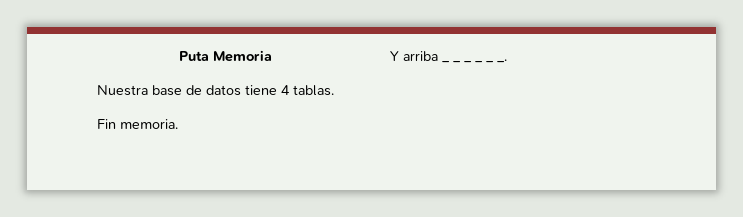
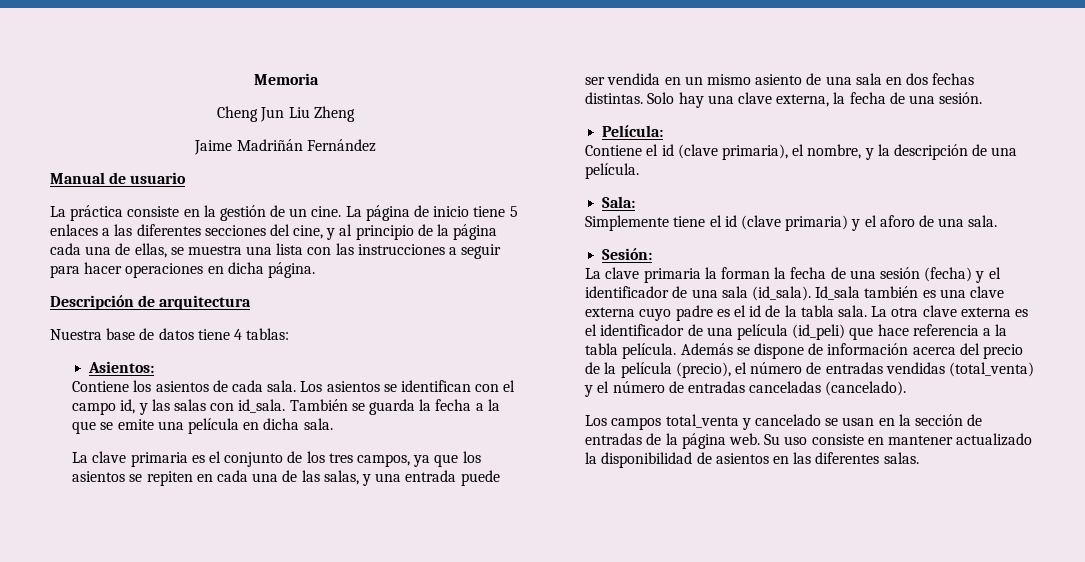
[178,51,209,61] Puta -> (253, 79) none
(272, 56) none -> [217,106,355,122] [194,139,376,155] [50,172,187,184] [50,205,518,221] [50,224,498,240] [50,243,502,259] [50,262,315,278] [50,295,252,310] // Cheng Jun Liu Zheng // Jaime Madriñán Fernández // Manual de usuario // La práctica consiste en la gestión de un cine. La página de inicio tiene 5 enlaces a las diferentes secciones del cine, y al principio de la página cada una de ellas, se muestra una lista con las instrucciones a seguir para hacer operaciones en dicha página. // Descripción de arquitectura
[293,85,334,96] [97,119,178,129] [390,51,438,61] [442,59,507,63] tablas. // Fin memoria. // Y arriba _ _ _ _ _ _. -> [246,328,290,340] [88,361,155,373] [72,380,516,392] [72,399,500,415] [72,418,333,434] [72,451,481,467] [72,470,500,486] [585,73,975,85] [585,92,983,108] [602,125,664,137] [585,144,1018,160] [585,163,640,179] [602,196,636,208] [585,215,998,231] [602,248,653,260] [585,267,1001,283] [585,286,1004,301] [585,305,1028,321] [585,324,1008,340] [585,343,1023,359] [585,362,1034,378] [584,381,907,397] [585,414,983,430] [585,433,1033,449] [585,452,919,468] tablas: // Asientos: // Contiene los asientos de cada sala. Los asientos se identifican con el campo id, y las salas con id_sala. También se guarda la fecha a la que se emite una película en dicha sala. // La clave primaria es el conjunto de los tres campos, ya que los asientos se repiten en cada una de las salas, y una entrada puede ser vendida en un mismo asiento de una sala en dos fechas distintas. Solo hay una clave externa, la fecha de una sesión. // Película: // Contiene el id (clave primaria), el nombre, y la descripción de una película. // Sala: // Simplemente tiene el id (clave primaria) y el aforo de una sala. // Sesión: // La clave primaria la forman la fecha de una sesión (fecha) y el identificador de una sala (id_sala). Id_sala también es una clave externa cuyo padre es el id de la tabla sala. La otra clave externa es el identificador de una película (id_peli) que hace referencia a la tabla película. Además se dispone de información acerca del precio de la película (precio), el número de entradas vendidas (total_venta) y el número de entradas canceladas (cancelado). // Los campos total_venta y cancelado se usan en la sección de entradas de la página web. Su uso consiste en mantener actualizado la disponibilidad de asientos en las diferentes salas.

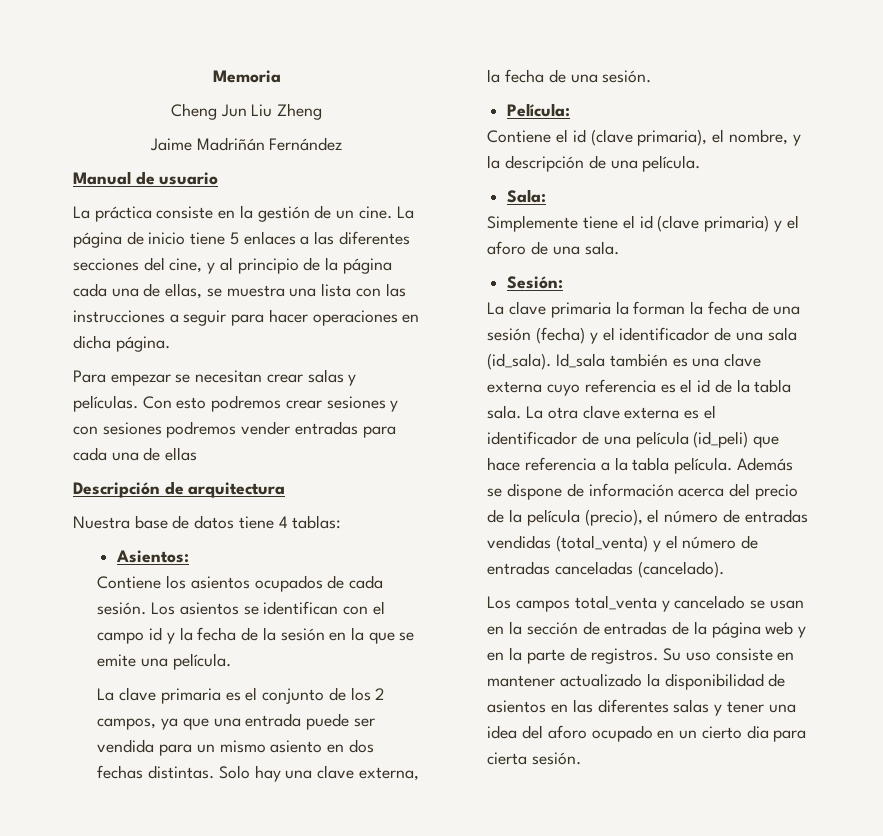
(315, 270) none -> [73,369,357,386] [73,395,399,412] [73,421,396,438] [73,447,198,461] // Para empezar se necesitan crear salas y películas. Con esto podremos crear sesiones y con sesiones podremos vender entradas para cada una de ellas
(209, 386) none -> [254,575,323,592] ocupados
[267,380,297,392] sala. -> [97,602,147,615] sesión.
[120,399,484,415] id, y las salas con id_sala. También se guarda la fecha a -> [149,627,347,644] id y la fecha de la sesión en
[188,418,333,434] película en dicha sala. -> [172,653,231,670] película.
[328,453,353,463] tres -> [375,688,385,700] 2
[462,451,481,463] [72,470,371,486] los asientos se repiten en cada una de las salas, y -> (209, 724) none
[664,77,681,85] en -> [159,744,193,756] para
[806,73,882,85] de una sala -> (323, 746) none
[675,305,713,321] padre -> [584,379,656,393] referencia
[729,433,761,445] web. -> [765,621,806,638] [487,647,659,664] web y en la parte de registros.
[883,452,919,464] salas. -> [673,699,796,716] [487,725,807,742] [487,752,582,765] salas y tener una idea del aforo ocupado en un cierto dia para cierta sesión.

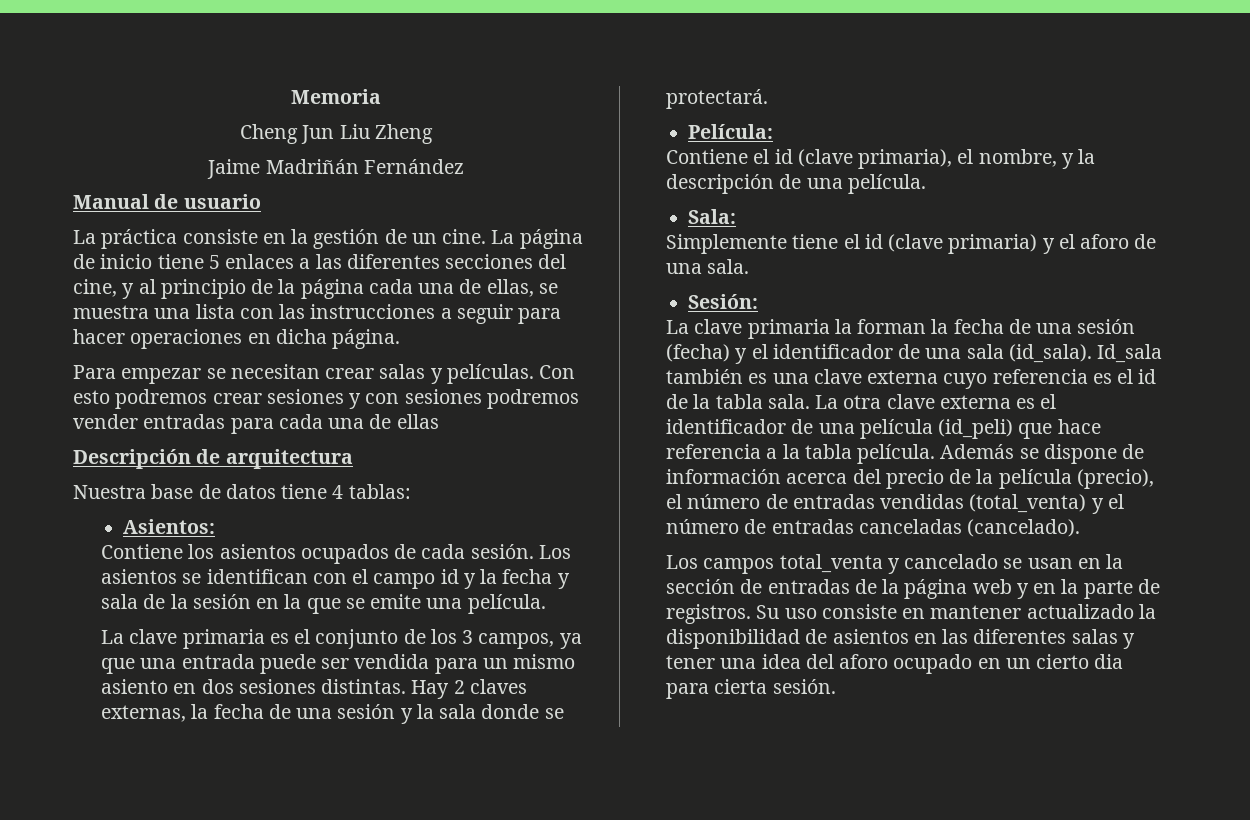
(237, 634) none -> [557,573,570,589] [101,594,139,609] y sala
[375,688,385,700] 2 -> [462,630,474,644] 3
[97,765,419,782] [487,69,652,83] fechas distintas. Solo hay una clave externa, la fecha de una sesión. -> [238,679,527,699] [101,704,564,724] [666,89,769,109] sesiones distintas. Hay 2 claves externas, la fecha de una sesión y la sala donde se protectará.

